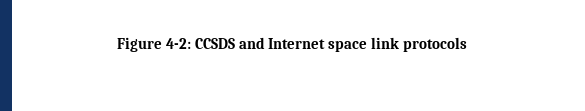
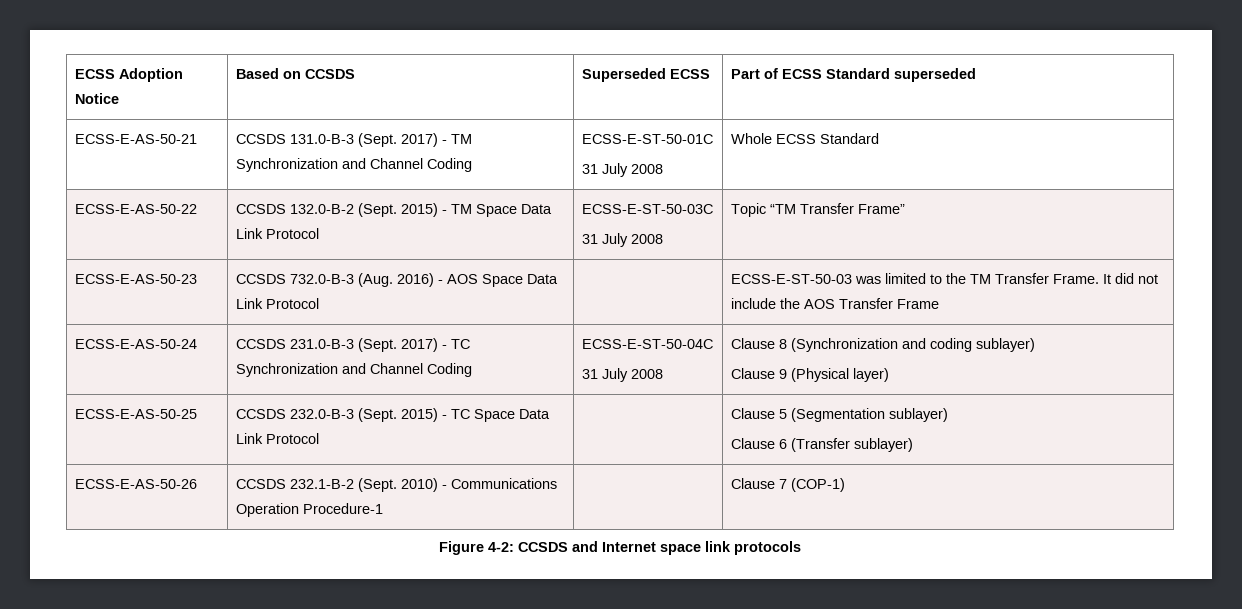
(116, 44) none -> [74,68,183,82] [74,93,119,104] [235,68,355,79] [581,68,710,82] [730,68,976,82] [74,134,197,144] [235,133,472,147] [235,158,472,172] [581,134,713,144] [581,163,663,177] [730,133,879,144] [74,204,197,214] [235,203,552,217] [235,228,319,239] [581,204,713,214] [581,233,663,247] [730,203,905,217] [74,274,197,284] [235,273,558,287] [235,298,319,309] [730,273,1158,284] [730,298,939,309] [74,339,197,349] [235,338,470,352] [235,363,472,377] [581,339,713,349] [581,368,663,382] [730,338,1035,352] [730,368,889,382] [74,409,197,419] [235,408,550,422] [235,433,319,444] [730,408,948,422] [730,438,913,452] [74,479,197,489] [235,478,557,492] [235,503,383,517] [730,478,845,492] ECSS Adoption Notice | Based on CCSDS | Superseded ECSS | Part of ECSS Standard superseded // ECSS-E-AS-50-21 | CCSDS 131.0-B-3 (Sept. 2017) - TM Synchronization and Channel Coding | ECSS-E-ST-50-01C // 31 July 2008 | Whole ECSS Standard // ECSS-E-AS-50-22 | CCSDS 132.0-B-2 (Sept. 2015) - TM Space Data Link Protocol | ECSS-E-ST-50-03C // 31 July 2008 | Topic “TM Transfer Frame” // ECSS-E-AS-50-23 | CCSDS 732.0-B-3 (Aug. 2016) - AOS Space Data Link Protocol | | ECSS-E-ST-50-03 was limited to the TM Transfer Frame. It did not include the AOS Transfer Frame // ECSS-E-AS-50-24 | CCSDS 231.0-B-3 (Sept. 2017) - TC Synchronization and Channel Coding | ECSS-E-ST-50-04C // 31 July 2008 | Clause 8 (Synchronization and coding sublayer) // Clause 9 (Physical layer) // ECSS-E-AS-50-25 | CCSDS 232.0-B-3 (Sept. 2015) - TC Space Data Link Protocol | | Clause 5 (Segmentation sublayer) // Clause 6 (Transfer sublayer) // ECSS-E-AS-50-26 | CCSDS 232.1-B-2 (Sept. 2010) - Communications Operation Procedure-1 | | Clause 7 (COP-1) //

